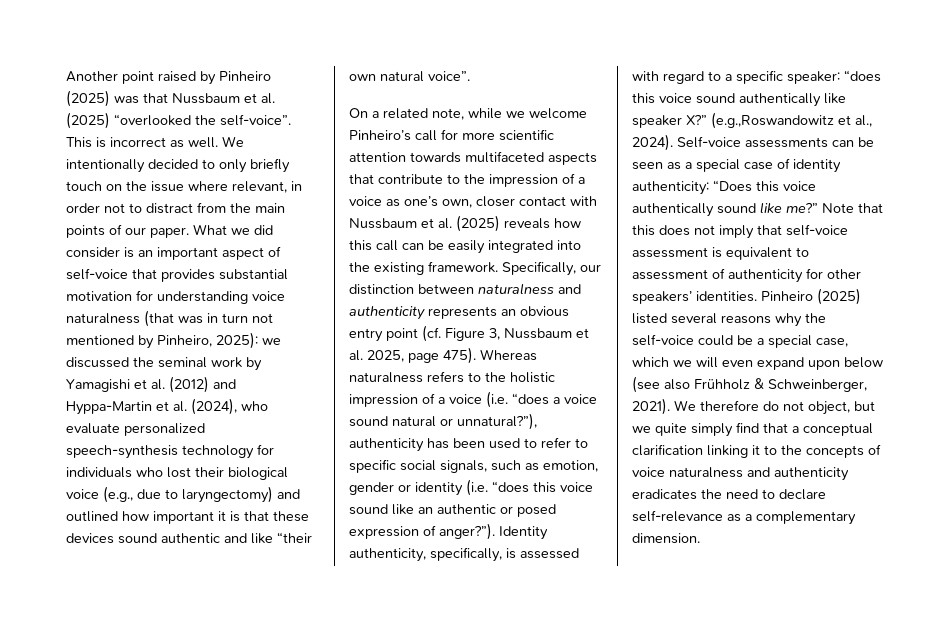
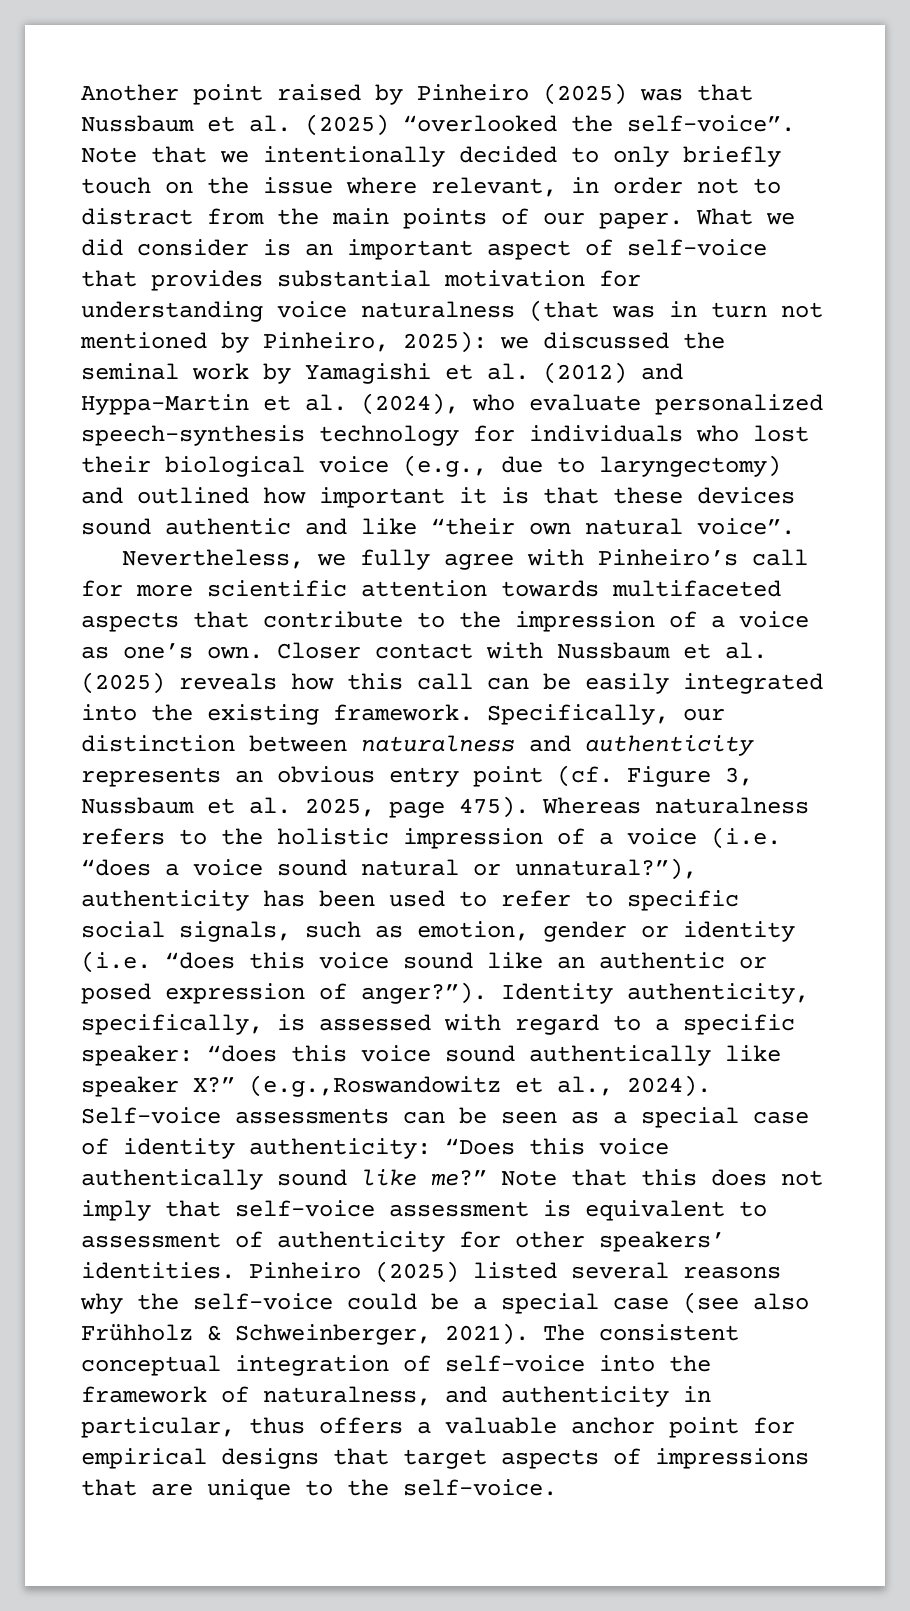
[66,136,244,148] This is incorrect as well. We -> [81,146,249,163] Note that we
[349,108,587,120] On a related note, while we welcome -> [121,549,584,570] Nevertheless, we fully agree with
[442,196,515,208] own, closer -> [207,642,361,659] own. Closer
[816,338,848,347] [632,357,883,370] case, which we will even expand upon below -> [613,1297,669,1310] case
[674,400,875,415] [632,422,873,437] [632,444,881,458] [632,467,849,481] [632,489,826,500] [632,510,856,525] [632,533,700,544] We therefore do not object, but we quite simply find that a conceptual clarification linking it to the concepts of voice naturalness and authenticity eradicates the need to declare self-relevance as a complementary dimension. -> [543,1324,739,1341] [81,1355,711,1376] [81,1386,711,1407] [81,1417,795,1438] [81,1448,809,1469] [81,1479,557,1500] The consistent conceptual integration of self-voice into the framework of naturalness, and authenticity in particular, thus offers a valuable anchor point for empirical designs that target aspects of impressions that are unique to the self-voice.

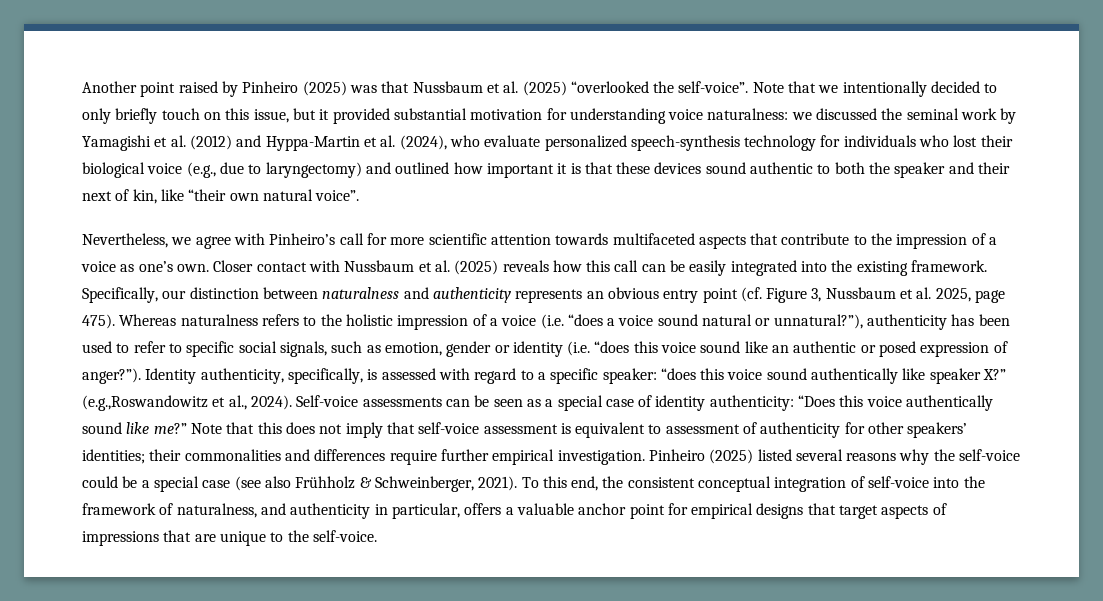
[207,177,781,197] [81,208,795,229] [81,239,767,260] [81,270,263,291] the issue where relevant, in order not to distract from the main points of our paper. What we did consider is an important aspect of self-voice that provides -> [225,108,390,124] this issue, but it provided
[361,300,823,322] [80,331,487,353] naturalness (that was in turn not mentioned by Pinheiro, 2025): -> [707,108,789,120] naturalness:
[305,518,347,535] and -> [817,162,1011,178] [82,189,157,204] to both the speaker and their next of kin,
[359,549,430,570] fully -> (192, 241) none
[81,1262,235,1279] identities. -> [82,449,645,465] identities; their commonalities and differences require further empirical investigation.
[543,1324,585,1341] The -> [521,476,624,491] To this end, the
[249,1417,305,1434] thus -> (460, 511) none

